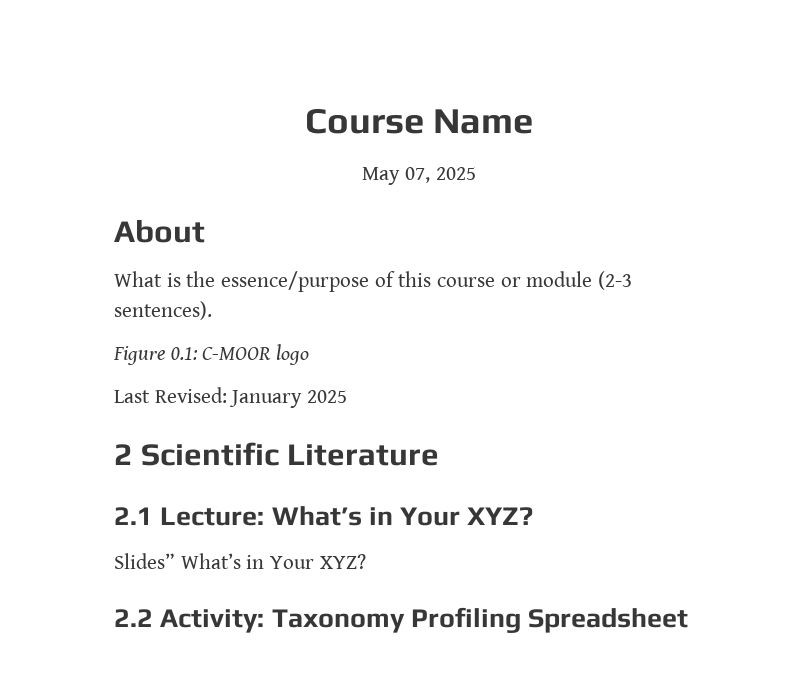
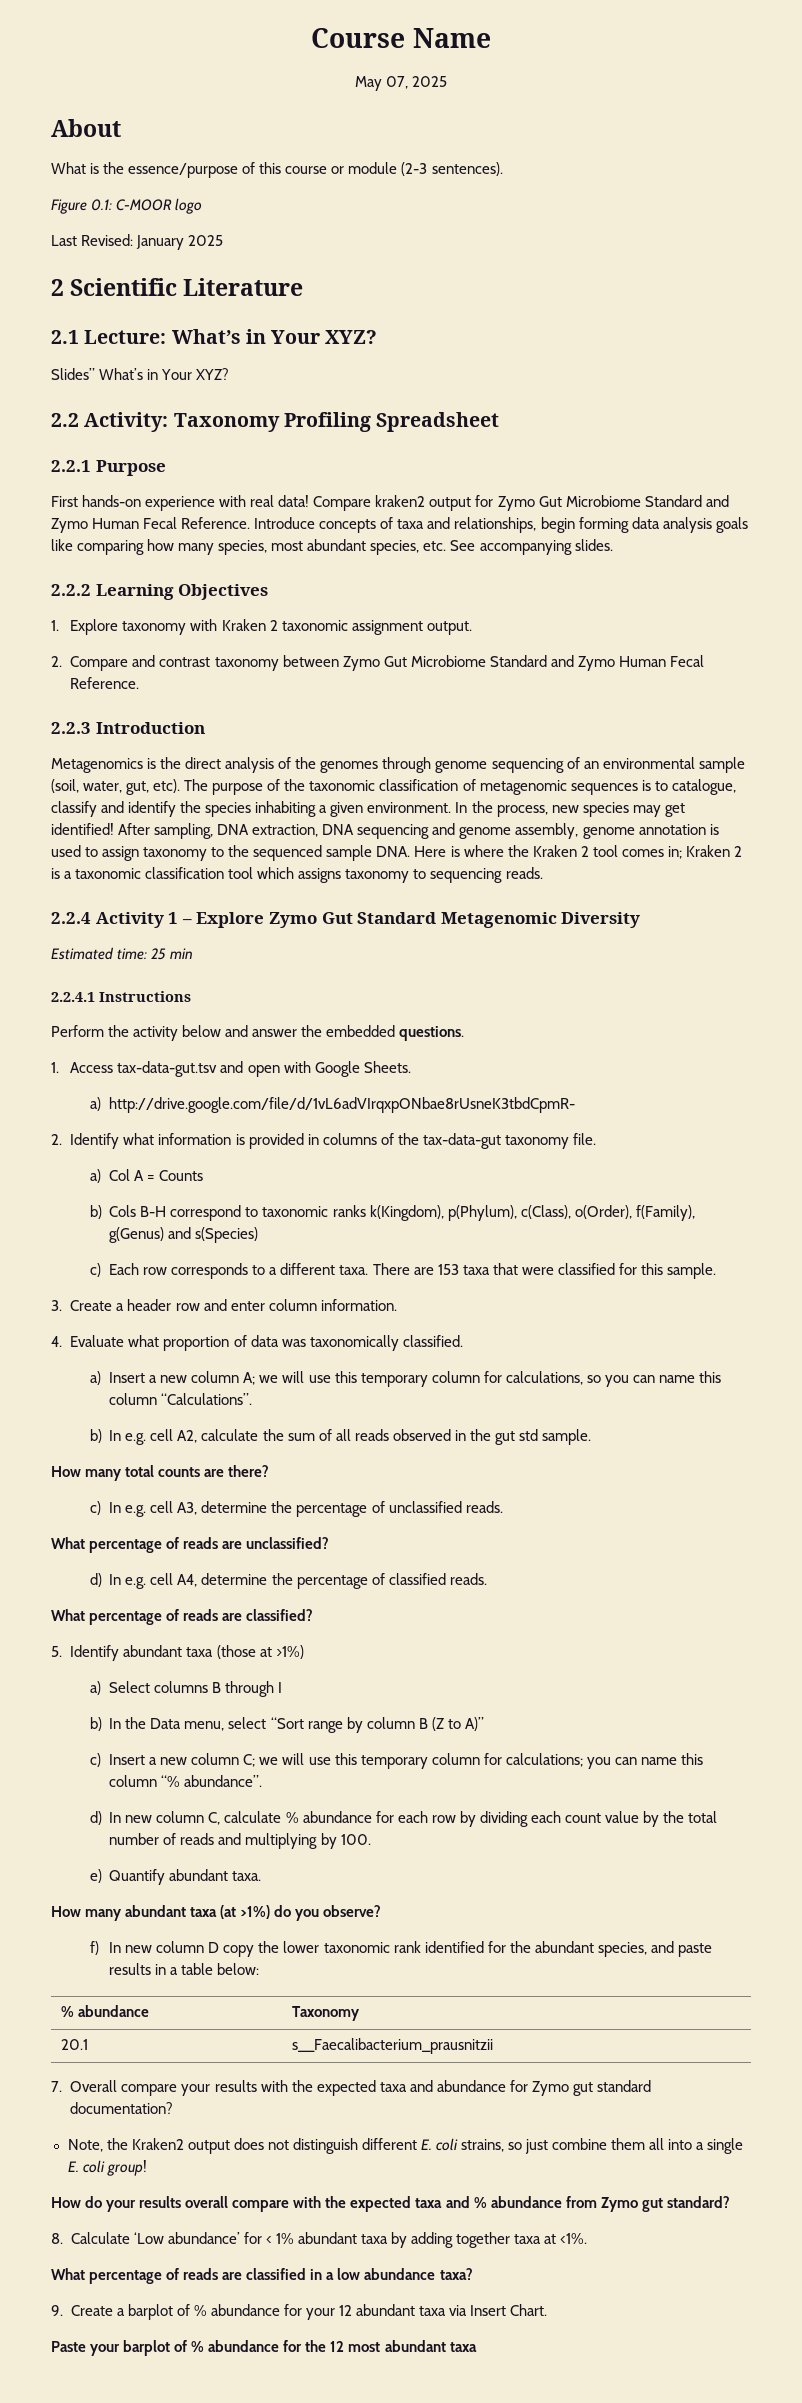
(689, 620) none -> [51,460,166,476] [51,495,729,511] [51,517,748,533] [51,539,613,555] [51,584,269,600] [51,619,472,635] [51,655,704,671] [70,677,140,689] [51,722,205,734] [51,757,745,773] [51,779,736,795] [51,801,685,817] [51,823,719,839] [51,845,742,861] [51,867,543,883] [51,912,641,928] [51,947,194,960] [51,991,191,1002] [51,1025,465,1041] [51,1061,411,1077] [89,1097,576,1113] [51,1133,596,1149] [89,1169,204,1183] [89,1205,695,1221] [109,1227,259,1243] [89,1263,716,1279] [51,1299,397,1311] [51,1335,463,1351] [89,1371,722,1387] [109,1393,253,1405] [89,1429,592,1445] [51,1465,270,1481] [89,1501,503,1517] [51,1537,330,1553] [89,1573,487,1589] [51,1609,314,1625] [51,1645,304,1661] [89,1681,283,1697] [89,1717,484,1733] [89,1753,703,1769] [109,1775,263,1787] [89,1811,718,1827] [109,1833,371,1849] [89,1869,262,1885] [51,1905,382,1921] [89,1941,712,1957] [109,1963,260,1975] [60,2005,149,2017] [291,2006,360,2021] [60,2039,88,2050] [291,2038,493,2054] [51,2080,652,2096] [70,2102,174,2114] [67,2138,744,2154] [67,2160,147,2176] [51,2196,730,2212] [51,2232,588,2248] [51,2268,473,2284] [51,2304,548,2320] [51,2340,477,2356] // 2.2.1 Purpose // First hands-on experience with real data! Compare kraken2 output for Zymo Gut Microbiome Standard and Zymo Human Fecal Reference. Introduce concepts of taxa and relationships, begin forming data analysis goals like comparing how many species, most abundant species, etc. See accompanying slides. // 2.2.2 Learning Objectives // 1. Explore taxonomy with Kraken 2 taxonomic assignment output. // 2. Compare and contrast taxonomy between Zymo Gut Microbiome Standard and Zymo Human Fecal Reference. // 2.2.3 Introduction // Metagenomics is the direct analysis of the genomes through genome sequencing of an environmental sample (soil, water, gut, etc). The purpose of the taxonomic classification of metagenomic sequences is to catalogue, classify and identify the species inhabiting a given environment. In the process, new species may get identified! After sampling, DNA extraction, DNA sequencing and genome assembly, genome annotation is used to assign taxonomy to the sequenced sample DNA. Here is where the Kraken 2 tool comes in; Kraken 2 is a taxonomic classification tool which assigns taxonomy to sequencing reads. // 2.2.4 Activity 1 – Explore Zymo Gut Standard Metagenomic Diversity // Estimated time: 25 min // 2.2.4.1 Instructions // Perform the activity below and answer the embedded questions. // 1. Access tax-data-gut.tsv and open with Google Sheets. // a) http://drive.google.com/file/d/1vL6adVIrqxpONbae8rUsneK3tbdCpmR- // 2. Identify what information is provided in columns of the tax-data-gut taxonomy file. // a) Col A = Counts // b) Cols B-H correspond to taxonomic ranks k(Kingdom), p(Phylum), c(Class), o(Order), f(Family), g(Genus) and s(Species) // c) Each row corresponds to a different taxa. There are 153 taxa that were classified for this sample. // 3. Create a header row and enter column information. // 4. Evaluate what proportion of data was taxonomically classified. // a) Insert a new column A; we will use this temporary column for calculations, so you can name this column “Calculations”. // b) In e.g. cell A2, calculate the sum of all reads observed in the gut std sample. // How many total counts are there? // c) In e.g. cell A3, determine the percentage of unclassified reads. // What percentage of reads are unclassified? // d) In e.g. cell A4, determine the percentage of classified reads. // What percentage of reads are classified? // 5. Identify abundant taxa (those at >1%) // a) Select columns B through I // b) In the Data menu, select “Sort range by column B (Z to A)” // c) Insert a new column C; we will use this temporary column for calculations; you can name this column “% abundance”. // d) In new column C, calculate % abundance for each row by dividing each count value by the total number of reads and multiplying by 100. // e) Quantify abundant taxa. // How many abundant taxa (at >1%) do you observe? // f) In new column D copy the lower taxonomic rank identified for the abundant species, and paste results in a table below: // % abundance | Taxonomy // 20.1 | s__Faecalibacterium_prausnitzii // 7. Overall compare your results with the expected taxa and abundance for Zymo gut standard documentation? // Note, the Kraken2 output does not distinguish different E. coli strains, so just combine them all into a single E. coli group! // How do your results overall compare with the expected taxa and % abundance from Zymo gut standard? // 8. Calculate ‘Low abundance’ for < 1% abundant taxa by adding together taxa at <1%. // What percentage of reads are classified in a low abundance taxa? // 9. Create a barplot of % abundance for your 12 abundant taxa via Insert Chart. // Paste your barplot of % abundance for the 12 most abundant taxa

